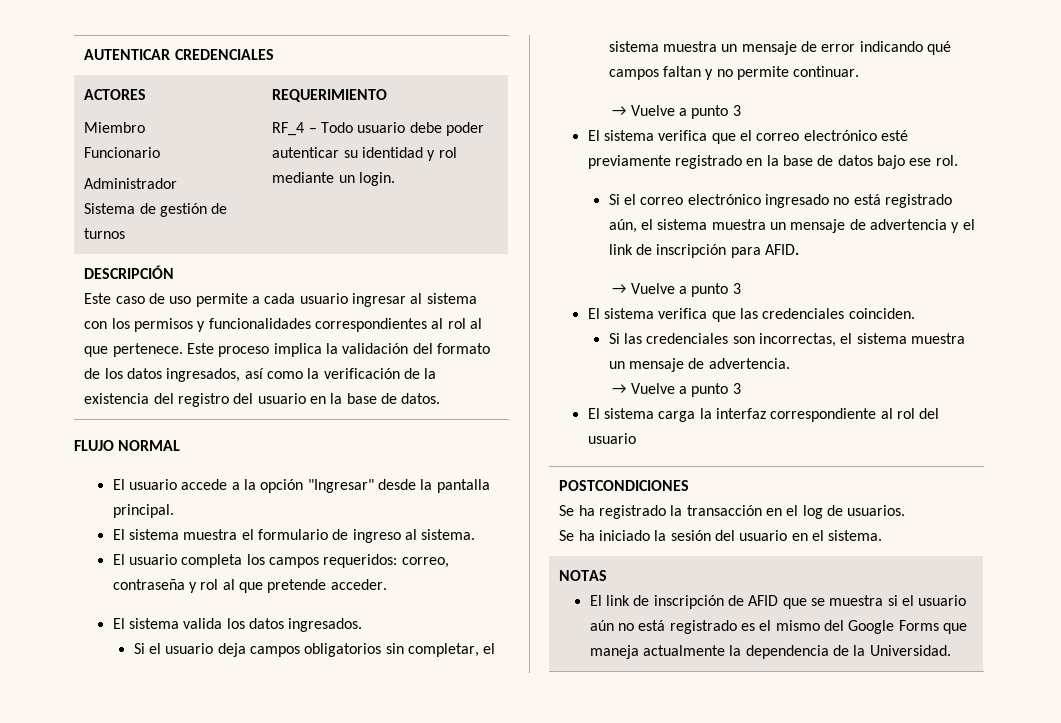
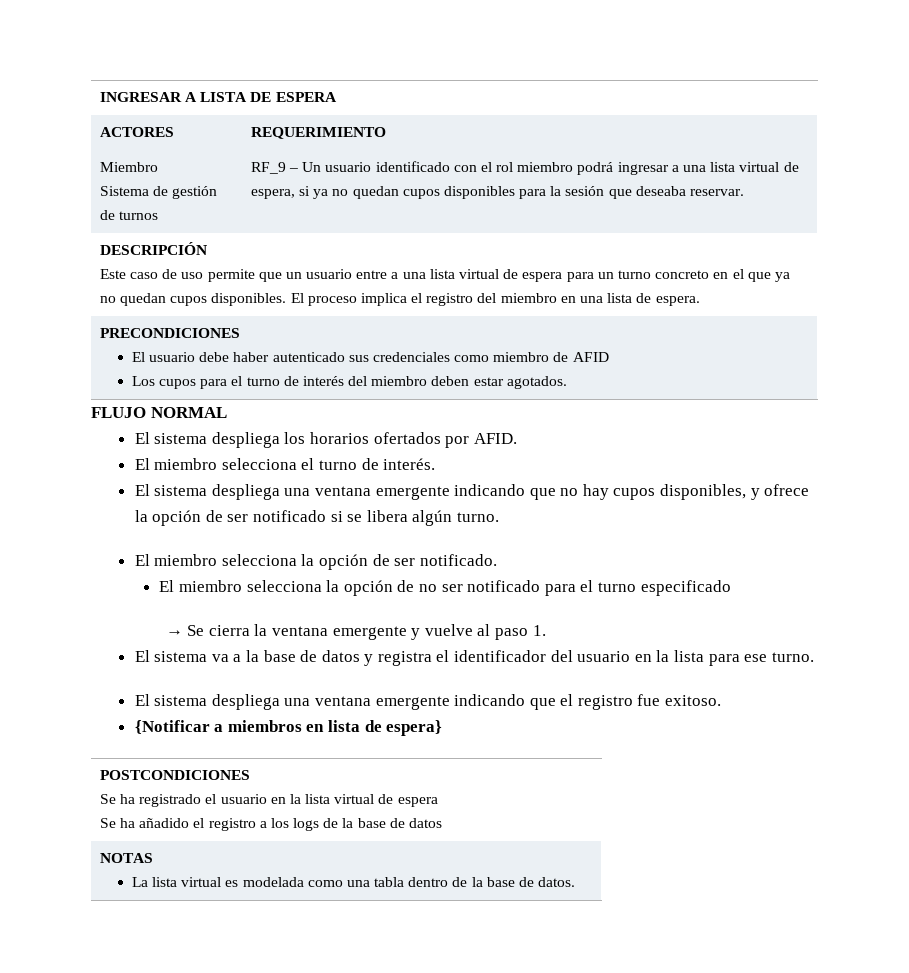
[84,49,274,60] AUTENTICAR CREDENCIALES -> [99,92,337,102] INGRESAR A LISTA DE ESPERA
[84,147,161,158] [84,178,178,189] // Funcionario // Administrador -> (158, 167) none
[272,122,485,136] [272,147,457,161] [272,172,396,186] RF_4 – Todo usuario debe poder autenticar su identidad y rol mediante un login. -> [250,161,799,175] [250,186,745,199] RF_9 – Un usuario identificado con el rol miembro podrá ingresar a una lista virtual de espera, si ya no quedan cupos disponibles para la sesión que deseaba reservar.
[252,293,477,307] [84,318,483,332] [84,343,491,357] [84,368,437,382] [84,393,441,407] [74,440,181,451] [112,479,490,493] [112,504,174,518] [112,529,476,543] [112,554,449,568] [112,579,387,593] [112,618,363,632] [133,643,496,657] [608,41,951,55] [608,66,860,80] [612,105,741,119] [587,130,908,144] [587,155,958,169] [608,194,952,208] [608,219,975,233] [608,244,800,258] [612,283,741,297] [587,308,915,322] [608,333,965,347] [608,358,790,372] [612,383,741,397] [587,408,940,422] [587,433,636,444] [559,480,690,491] [559,505,906,519] [559,530,883,541] [559,570,608,581] [589,595,967,609] [589,620,967,634] [589,645,951,659] a cada usuario ingresar al sistema con los permisos y funcionalidades correspondientes al rol al que pertenece. Este proceso implica la validación del formato de los datos ingresados, así como la verificación de la existencia del registro del usuario en la base de datos. // FLUJO NORMAL // El usuario accede a la opción "Ingresar" desde la pantalla principal. // El sistema muestra el formulario de ingreso al sistema. // El usuario completa los campos requeridos: correo, contraseña y rol al que pretende acceder. // El sistema valida los datos ingresados. // Si el usuario deja campos obligatorios sin completar, el sistema muestra un mensaje de error indicando qué campos faltan y no permite continuar. // → Vuelve a punto 3 // El sistema verifica que el correo electrónico esté previamente registrado en la base de datos bajo ese rol. // Si el correo electrónico ingresado no está registrado aún, el sistema muestra un mensaje de advertencia y el link de inscripción para AFID. // → Vuelve a punto 3 // El sistema verifica que las credenciales coinciden. // Si las credenciales son incorrectas, el sistema muestra un mensaje de advertencia. // → Vuelve a punto 3 // El sistema carga la interfaz correspondiente al rol del usuario // POSTCONDICIONES // Se ha registrado la transacción en el log de usuarios. // Se ha iniciado la sesión del usuario en el sistema. // NOTAS // El link de inscripción de AFID que se muestra si el usuario aún no está registrado es el mismo del Google Forms que maneja actualmente la dependencia de la Universidad. -> [258,269,790,282] [99,293,700,306] [99,328,240,338] [131,352,609,362] [131,376,567,389] [91,407,227,418] [134,432,517,448] [134,458,436,470] [134,484,810,500] [134,510,499,526] [134,554,497,570] [159,580,731,596] [165,624,546,640] [134,650,814,666] [134,694,722,710] [134,720,443,736] [99,770,250,780] [99,794,438,807] [99,818,443,831] [99,853,153,863] [131,877,576,887] que un usuario entre a una lista virtual de espera para un turno concreto en el que ya no quedan cupos disponibles. El proceso implica el registro del miembro en una lista de espera. // PRECONDICIONES // El usuario debe haber autenticado sus credenciales como miembro de AFID // Los cupos para el turno de interés del miembro deben estar agotados. // FLUJO NORMAL // El sistema despliega los horarios ofertados por AFID. // El miembro selecciona el turno de interés. // El sistema despliega una ventana emergente indicando que no hay cupos disponibles, y ofrece la opción de ser notificado si se libera algún turno. // El miembro selecciona la opción de ser notificado. // El miembro selecciona la opción de no ser notificado para el turno especificado // → Se cierra la ventana emergente y vuelve al paso 1. // El sistema va a la base de datos y registra el identificador del usuario en la lista para ese turno. // El sistema despliega una ventana emergente indicando que el registro fue exitoso. // {Notificar a miembros en lista de espera} // POSTCONDICIONES // Se ha registrado el usuario en la lista virtual de espera // Se ha añadido el registro a los logs de la base de datos // NOTAS // La lista virtual es modelada como una tabla dentro de la base de datos.

